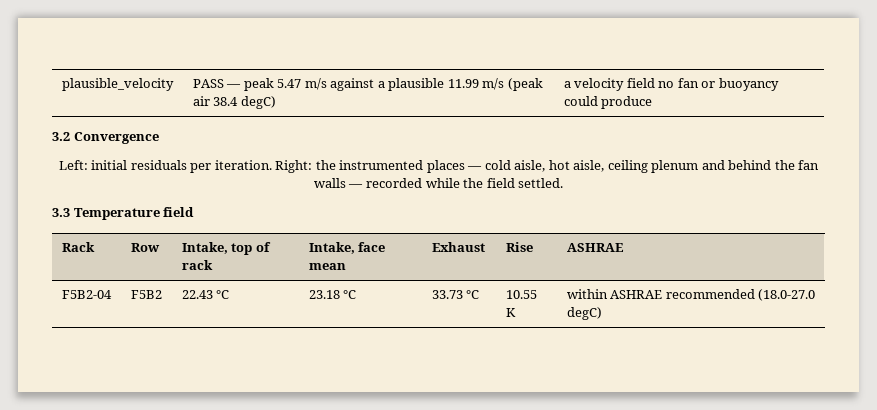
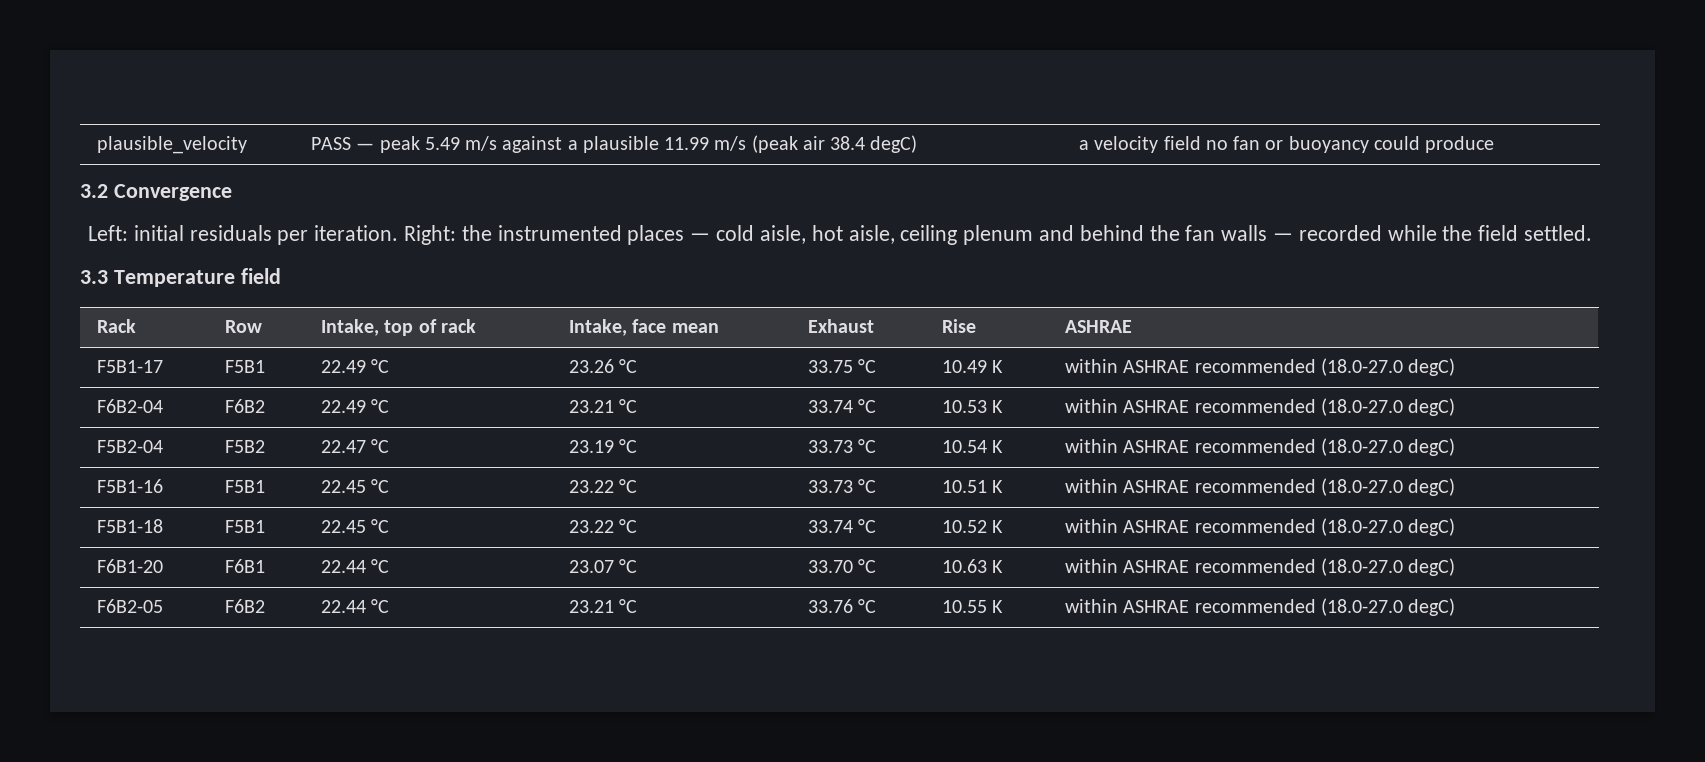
[277,79,302,88] 5.47 -> [424,137,460,150] 5.49
(624, 247) none -> [96,360,163,373] [224,360,265,373] [320,359,390,373] [568,359,638,373] [807,359,877,373] [941,360,1004,373] [1064,358,1456,376] [96,399,163,413] [224,399,265,413] [320,399,390,413] [568,399,638,413] [807,399,877,413] [941,400,1004,413] [1064,398,1456,416] // F5B1-17 | F5B1 | 22.49 °C | 23.26 °C | 33.75 °C | 10.49 K | within ASHRAE recommended (18.0-27.0 degC) // F6B2-04 | F6B2 | 22.49 °C | 23.21 °C | 33.74 °C | 10.53 K | within ASHRAE recommended (18.0-27.0 degC)
[181,290,230,299] [308,290,357,299] [431,290,480,299] 22.43 °C | 23.18 °C | 33.73 °C -> [320,439,390,453] [568,439,638,453] [807,439,877,453] [941,440,1004,453] [1064,438,1456,456] [96,479,163,493] [224,480,265,493] [320,479,390,493] [568,479,638,493] [807,479,877,493] [941,480,1004,493] [1064,478,1456,496] [96,519,163,533] [224,520,265,533] [320,519,390,533] [568,519,638,533] [807,519,877,533] [941,520,1004,533] [1064,518,1456,536] [96,559,163,573] [224,559,265,573] [320,559,390,573] [568,559,638,573] [807,559,877,573] [941,559,1004,573] [1064,558,1456,576] [96,599,163,613] [224,599,265,613] [320,599,390,613] [568,599,638,613] [807,599,877,613] 22.47 °C | 23.19 °C | 33.73 °C | 10.54 K | within ASHRAE recommended (18.0-27.0 degC) // F5B1-16 | F5B1 | 22.45 °C | 23.22 °C | 33.73 °C | 10.51 K | within ASHRAE recommended (18.0-27.0 degC) // F5B1-18 | F5B1 | 22.45 °C | 23.22 °C | 33.74 °C | 10.52 K | within ASHRAE recommended (18.0-27.0 degC) // F6B1-20 | F6B1 | 22.44 °C | 23.07 °C | 33.70 °C | 10.63 K | within ASHRAE recommended (18.0-27.0 degC) // F6B2-05 | F6B2 | 22.44 °C | 23.21 °C | 33.76 °C

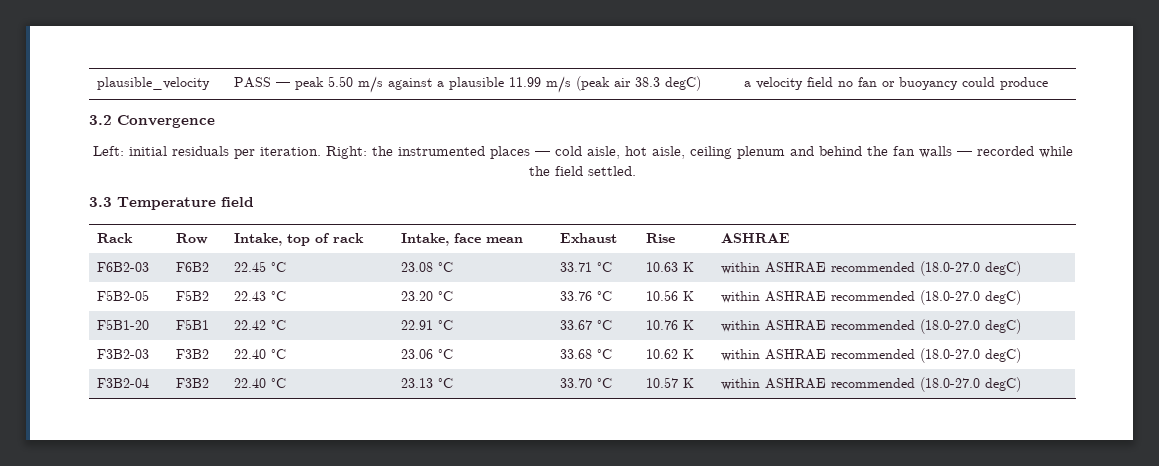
[424,137,460,150] 5.49 -> [328,76,354,87] 5.50
[830,136,866,150] 38.4 -> [635,77,661,87] 38.3
[96,360,163,373] [224,360,265,373] [320,359,390,373] [568,359,638,373] [807,359,877,373] [941,360,1004,373] [1064,358,1456,376] [96,399,163,413] [224,399,265,413] [320,399,390,413] [568,399,638,413] [807,399,877,413] [941,400,1004,413] [1064,398,1456,416] [96,440,163,453] [224,440,265,453] [320,439,390,453] [568,439,638,453] [807,439,877,453] [941,440,1004,453] [1064,438,1456,456] [96,479,163,493] [224,480,265,493] [320,479,390,493] [568,479,638,493] [807,479,877,493] [941,480,1004,493] [1064,478,1456,496] [96,519,163,533] [224,520,265,533] [320,519,390,533] [568,519,638,533] [807,519,877,533] [941,520,1004,533] [1064,518,1456,536] [96,559,163,573] [224,559,265,573] [320,559,390,573] [568,559,638,573] [807,560,853,573] F5B1-17 | F5B1 | 22.49 °C | 23.26 °C | 33.75 °C | 10.49 K | within ASHRAE recommended (18.0-27.0 degC) // F6B2-04 | F6B2 | 22.49 °C | 23.21 °C | 33.74 °C | 10.53 K | within ASHRAE recommended (18.0-27.0 degC) // F5B2-04 | F5B2 | 22.47 °C | 23.19 °C | 33.73 °C | 10.54 K | within ASHRAE recommended (18.0-27.0 degC) // F5B1-16 | F5B1 | 22.45 °C | 23.22 °C | 33.73 °C | 10.51 K | within ASHRAE recommended (18.0-27.0 degC) // F5B1-18 | F5B1 | 22.45 °C | 23.22 °C | 33.74 °C | 10.52 K | within ASHRAE recommended (18.0-27.0 degC) // F6B1-20 | F6B1 | 22.44 °C | 23.07 °C | 33.70 -> [97,262,150,272] [176,262,210,272] [234,261,287,272] [401,262,454,272] [560,262,593,272] F6B2-03 | F6B2 | 22.45 °C | 23.08 °C | 33.71
[96,599,163,613] [224,599,265,613] [320,599,390,613] [568,600,614,613] F6B2-05 | F6B2 | 22.44 °C | 23.21 -> [97,290,150,301] [176,290,210,301] [234,291,287,301] [401,291,434,301] F5B2-05 | F5B2 | 22.43 °C | 23.20
[941,600,1004,613] [1064,598,1456,616] 10.55 K | within ASHRAE recommended (18.0-27.0 degC) -> [646,290,695,301] [721,290,1022,305] [97,319,150,330] [176,319,210,330] [234,320,287,330] [401,320,454,330] [560,320,613,330] [646,320,695,330] [721,319,1022,334] [97,349,150,359] [176,349,210,359] [234,349,287,359] [401,349,454,359] [560,349,613,359] [646,349,695,359] [721,348,1022,363] [97,378,150,388] [176,378,210,388] [234,378,287,388] [401,378,454,388] [560,378,613,388] [646,377,695,388] [721,377,1022,392] 10.56 K | within ASHRAE recommended (18.0-27.0 degC) // F5B1-20 | F5B1 | 22.42 °C | 22.91 °C | 33.67 °C | 10.76 K | within ASHRAE recommended (18.0-27.0 degC) // F3B2-03 | F3B2 | 22.40 °C | 23.06 °C | 33.68 °C | 10.62 K | within ASHRAE recommended (18.0-27.0 degC) // F3B2-04 | F3B2 | 22.40 °C | 23.13 °C | 33.70 °C | 10.57 K | within ASHRAE recommended (18.0-27.0 degC)

